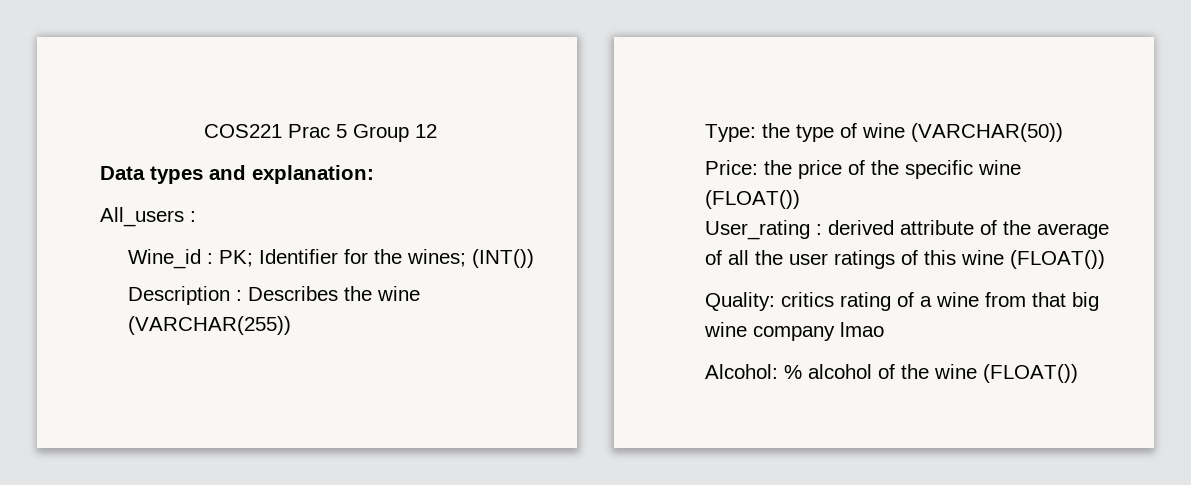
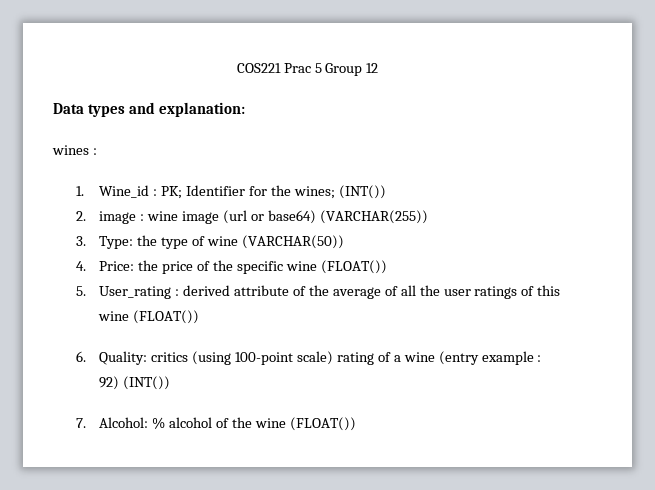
[100,207,184,227] All_users -> [52,145,89,155] wines
(196, 216) none -> [76,186,85,196] 1.
[128,286,421,305] Description : Describes the wine -> [76,210,316,224] 2. image : wine image (url or base64)
(292, 325) none -> [76,236,87,246] 3.
(1064, 132) none -> [76,261,87,271] 4.
(801, 199) none -> [76,286,87,296] 5.
(1106, 259) none -> [76,351,87,362] 6.
(835, 299) none -> [192,351,334,365] (using 100-point scale)
[985,292,1100,311] [704,322,885,341] from that big wine company lmao // -> [438,351,542,365] [99,376,171,390] [76,418,87,428] (entry example : 92) (INT()) // 7.

